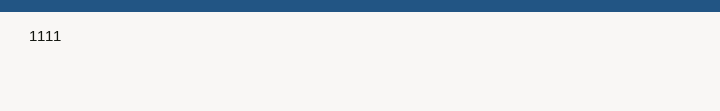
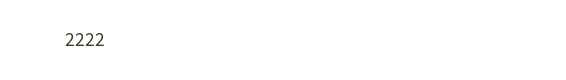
[29,31,61,41] 1111 -> [65,33,105,46] 2222

